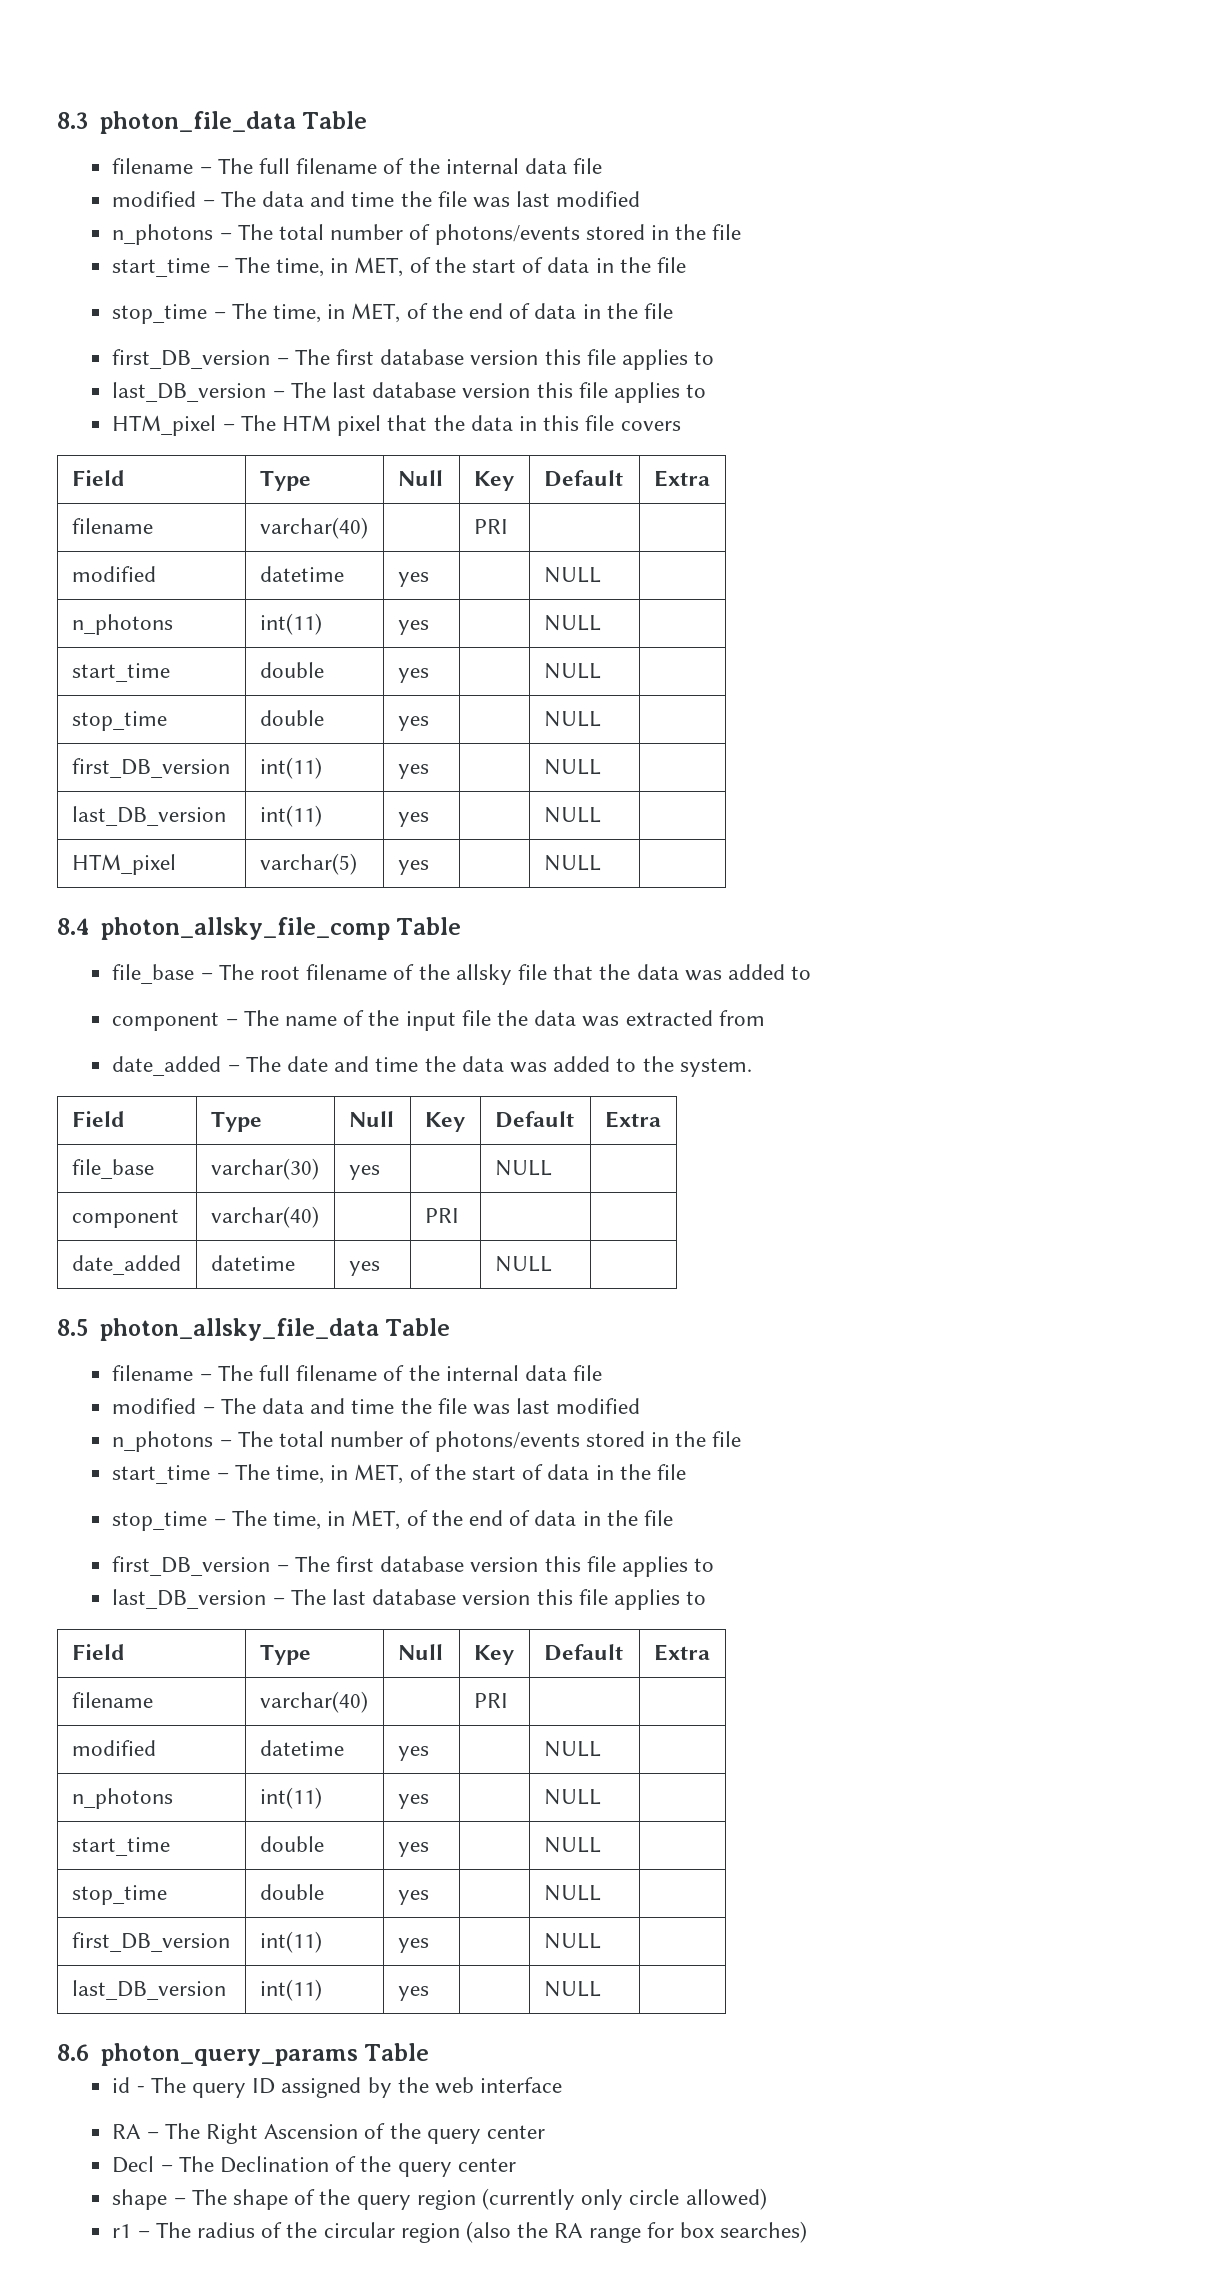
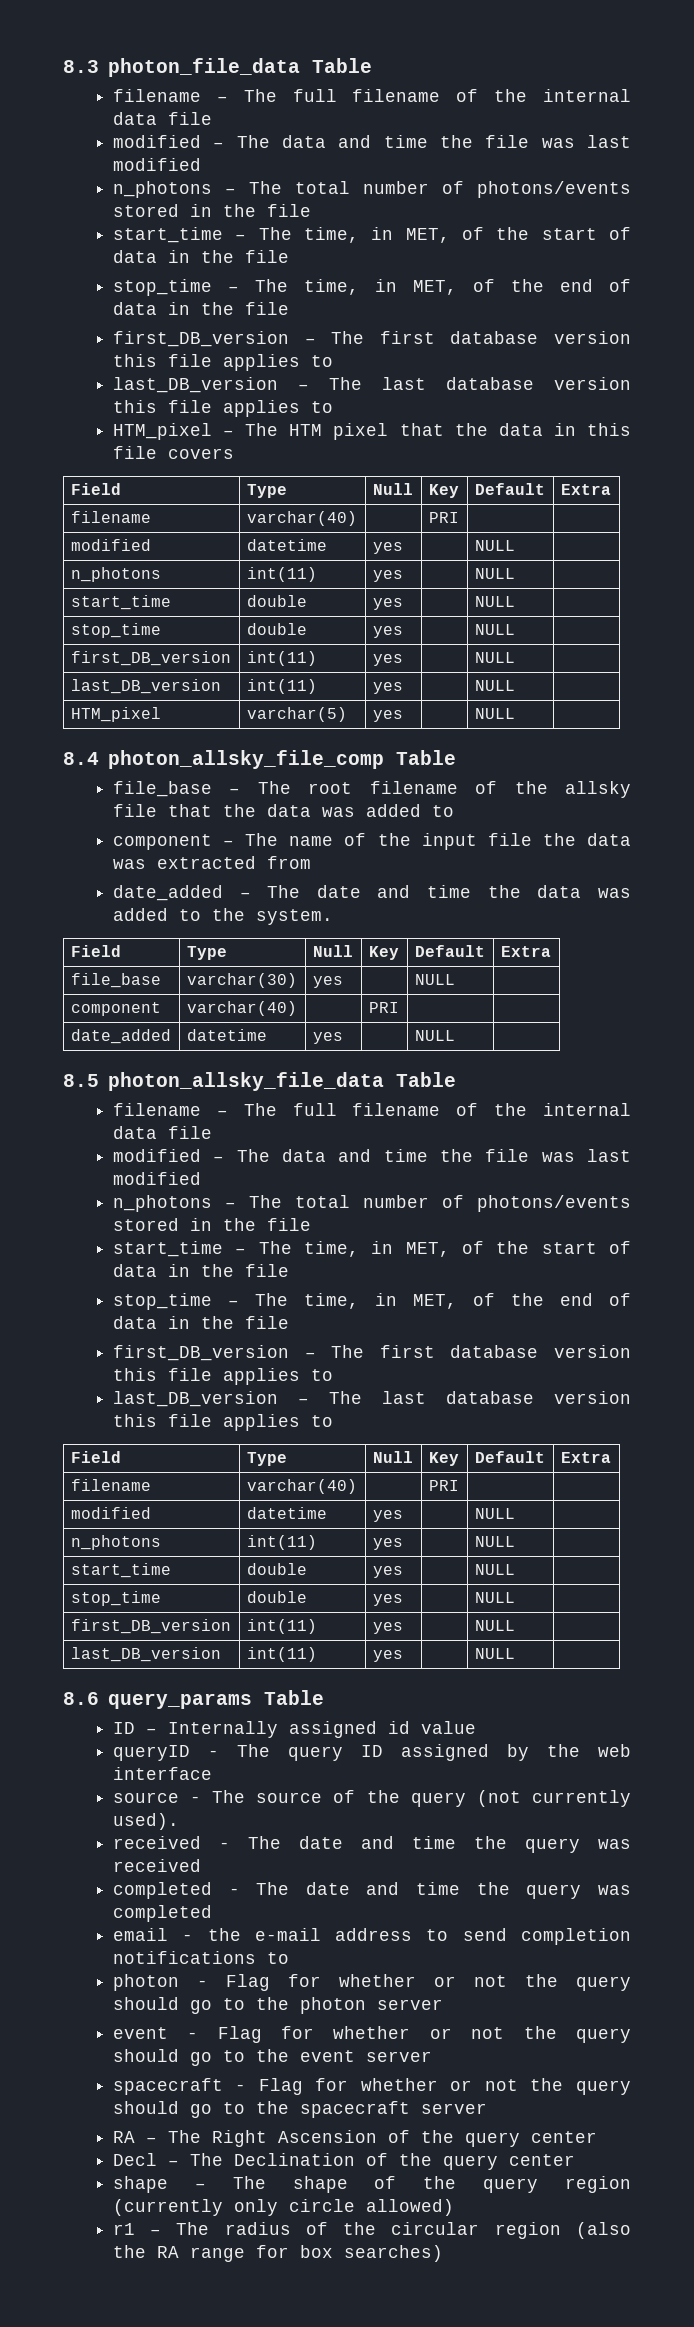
[100,2043,429,2066] [112,2077,131,2093] photon_query_params Table // id -> [107,1690,324,1709] [112,1721,476,1738] [112,1745,190,1761] query_params Table // ID – Internally assigned id value // queryID
(563, 2085) none -> [112,1790,632,1807] [112,1813,179,1830] [112,1836,632,1853] [112,1859,201,1872] [112,1882,632,1899] [112,1905,212,1922] [112,1928,631,1945] [112,1951,289,1964] [112,1974,632,1991] [112,1997,443,2014] [112,2026,632,2043] [112,2049,432,2066] [112,2078,632,2095] [112,2101,487,2118] // source - The source of the query (not currently used). // received - The date and time the query was received // completed - The date and time the query was completed // email - the e-mail address to send completion notifications to // photon - Flag for whether or not the query should go to the photon server // event - Flag for whether or not the query should go to the event server // spacecraft - Flag for whether or not the query should go to the spacecraft server

